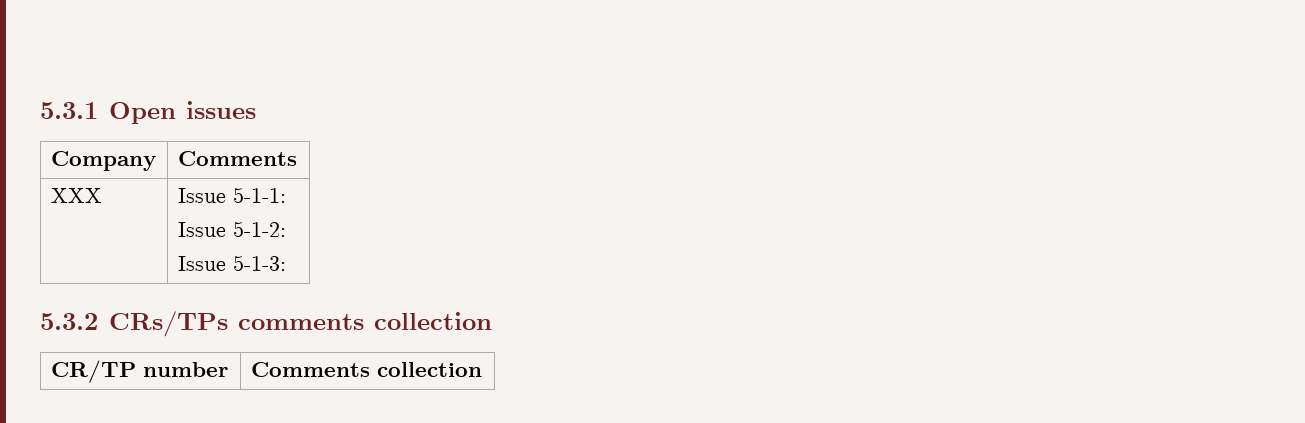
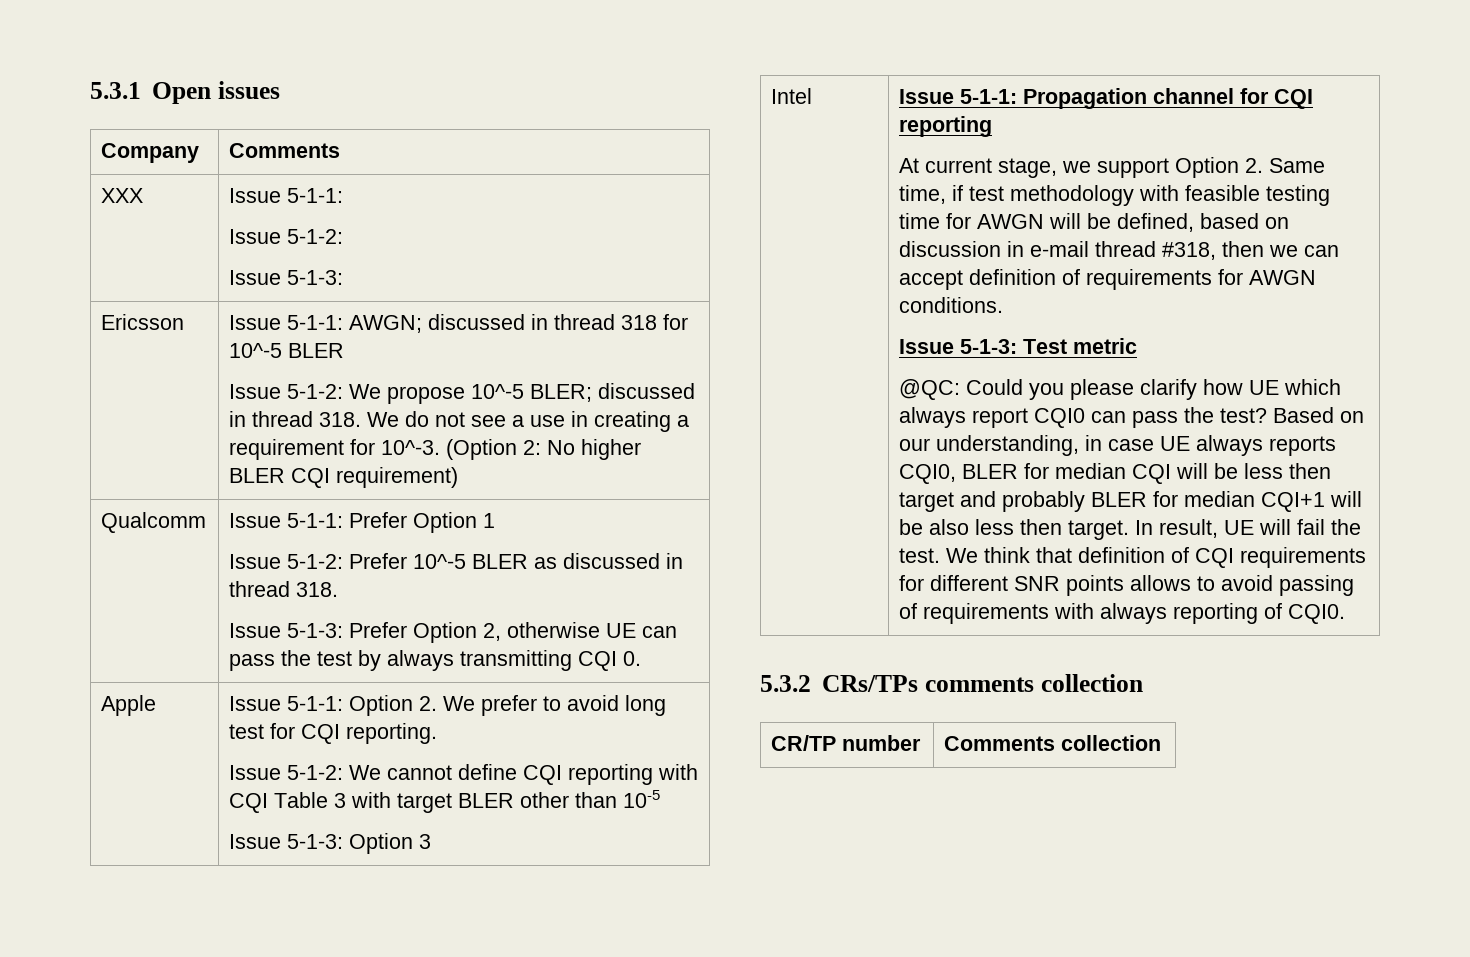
(286, 263) none -> [101,314,185,330] [229,314,689,333] [229,343,345,358] [229,383,696,404] [229,411,690,432] [229,439,642,460] [229,467,459,488] [101,512,207,533] [229,512,496,533] [229,553,684,569] [229,581,339,597] [229,622,678,643] [229,650,642,671] [101,695,157,716] [229,695,667,716] [229,723,438,744] [229,764,699,785] [229,790,661,813] [229,833,432,854] [771,88,813,104] [899,88,1314,109] [899,116,993,137] [899,157,1326,178] [899,185,1331,206] [899,213,1290,232] [899,241,1340,260] [899,269,1317,290] [899,297,1004,313] [899,338,1138,354] [899,379,1342,400] [899,407,1365,428] [899,435,1337,456] [899,463,1332,484] [899,491,1363,512] [899,519,1362,540] [899,547,1367,568] [899,575,1355,596] [899,603,1346,624] // Ericsson | Issue 5-1-1: AWGN; discussed in thread 318 for 10^-5 BLER // Issue 5-1-2: We propose 10^-5 BLER; discussed in thread 318. We do not see a use in creating a requirement for 10^-3. (Option 2: No higher BLER CQI requirement) // Qualcomm | Issue 5-1-1: Prefer Option 1 // Issue 5-1-2: Prefer 10^-5 BLER as discussed in thread 318. // Issue 5-1-3: Prefer Option 2, otherwise UE can pass the test by always transmitting CQI 0. // Apple | Issue 5-1-1: Option 2. We prefer to avoid long test for CQI reporting. // Issue 5-1-2: We cannot define CQI reporting with CQI Table 3 with target BLER other than 10-5 // Issue 5-1-3: Option 3 // Intel | Issue 5-1-1: Propagation channel for CQI reporting // At current stage, we support Option 2. Same time, if test methodology with feasible testing time for AWGN will be defined, based on discussion in e-mail thread #318, then we can accept definition of requirements for AWGN conditions. // Issue 5-1-3: Test metric // @QC: Could you please clarify how UE which always report CQI0 can pass the test? Based on our understanding, in case UE always reports CQI0, BLER for median CQI will be less then target and probably BLER for median CQI+1 will be also less then target. In result, UE will fail the test. We think that definition of CQI requirements for different SNR points allows to avoid passing of requirements with always reporting of CQI0.

